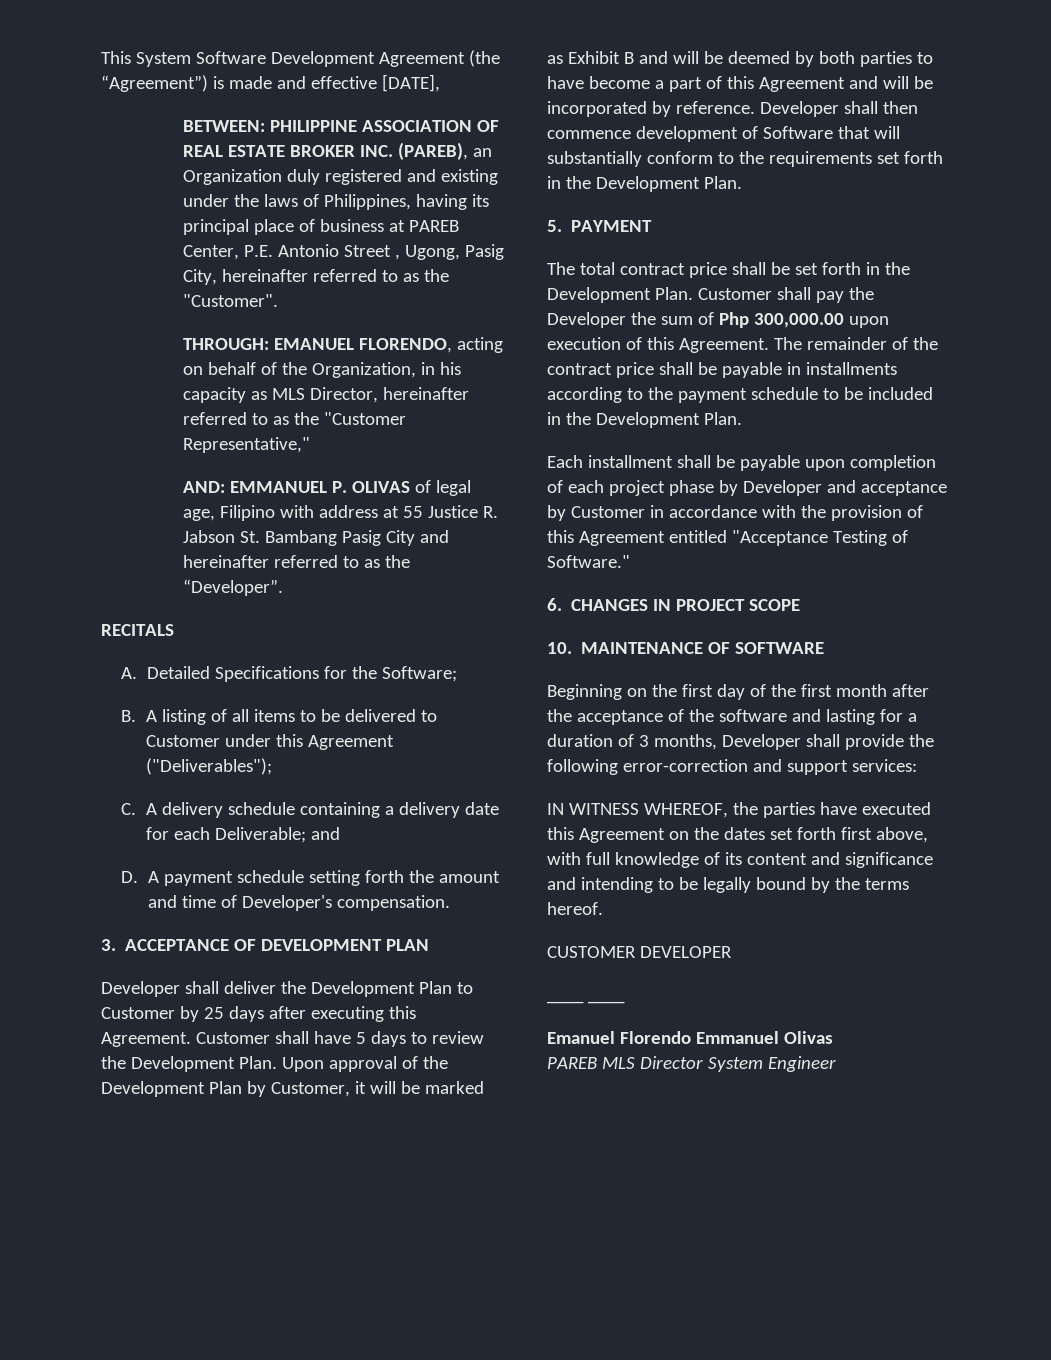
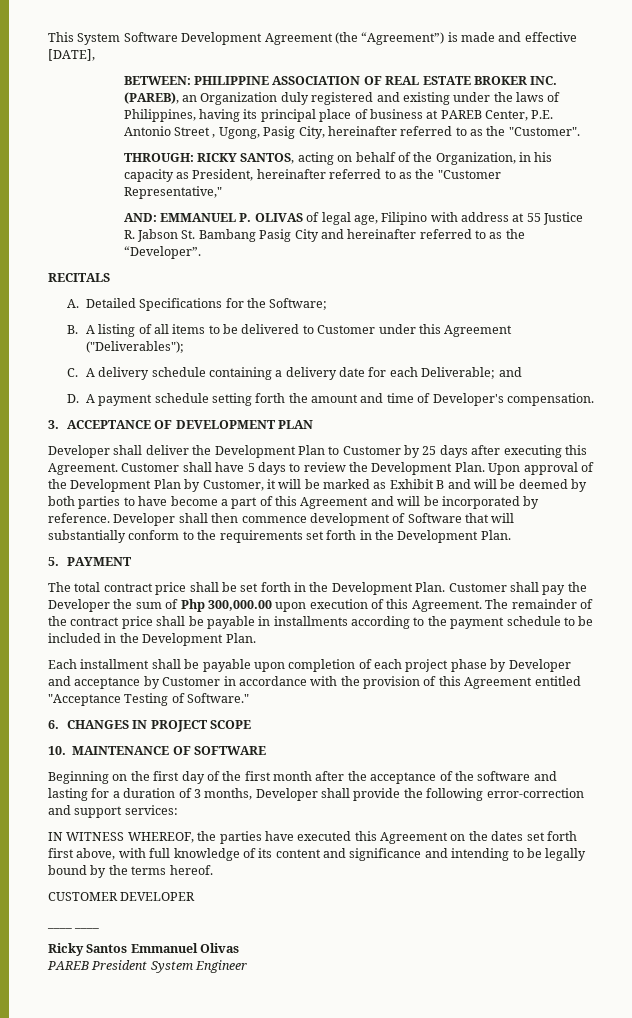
[273,338,452,353] EMANUEL FLORENDO, -> [197,153,295,164] RICKY SANTOS,
[271,387,378,403] MLS Director, -> [192,169,254,181] President,
[547,1031,691,1044] Emanuel Florendo -> [48,943,128,956] Ricky Santos
[601,1056,703,1069] MLS Director -> [91,960,148,970] President

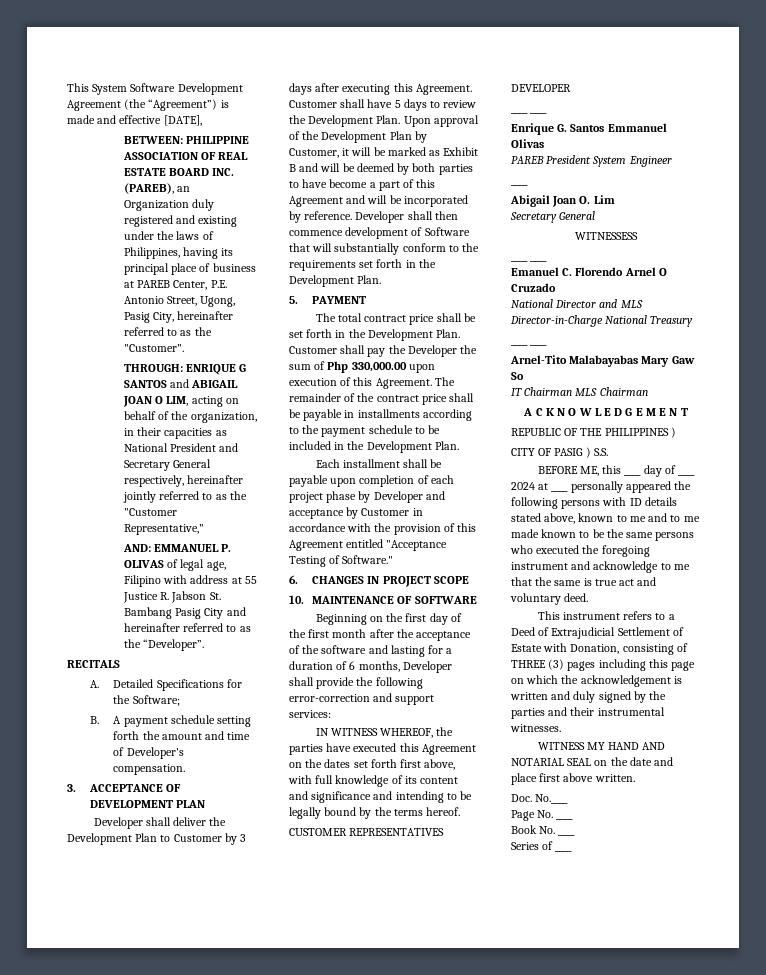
[473,76,527,85] BROKER -> [169,168,210,176] BOARD
[174,127,216,138] Street , -> [167,296,198,306] Street,
[197,153,295,164] RICKY SANTOS, -> [186,364,247,375] [124,379,239,388] [123,396,189,407] ENRIQUE G SANTOS and ABIGAIL JOAN O LIM,
[435,152,553,165] [123,169,326,182] Organization, in his capacity as President, hereinafter -> [190,412,257,423] [124,427,227,439] [124,443,239,452] [124,459,212,471] [124,475,244,487] [123,491,156,503] organization, in their capacities as National President and Secretary General respectively, hereinafter jointly
[98,324,513,337] [85,341,184,353] [66,367,522,380] [66,394,95,403] listing of all items to be delivered to Customer under this Agreement ("Deliverables"); // C. A delivery schedule containing a delivery date for each Deliverable; and // D. A -> (122, 720) none
[422,446,437,455] 25 -> [240,834,247,842] 3
[207,600,272,611] 300,000.00 -> [351,362,407,372] 330,000.00
[193,789,201,798] 3 -> [349,661,356,670] 6
(118, 896) none -> [349,828,445,836] REPRESENTATIVES
[48,943,84,956] Ricky -> [511,123,568,135] Enrique G.
(248, 966) none -> [511,184,528,186] [510,195,615,207] [510,211,596,223] [575,232,638,240] [511,260,548,262] [511,267,667,276] [511,283,556,292] [511,299,643,308] [510,315,694,327] [511,344,548,346] [510,355,695,367] [511,372,524,380] [511,387,648,396] [523,408,688,416] [511,427,676,438] [511,447,608,458] [537,465,622,476] [624,465,676,477] [678,474,696,476] [511,482,549,490] [551,481,692,493] [511,497,677,509] [511,513,700,524] [511,529,695,541] [510,545,650,557] [511,561,690,573] [511,577,657,586] [510,593,589,605] [537,611,675,620] [511,627,684,639] [511,643,688,655] [511,659,696,671] [511,675,682,687] [510,691,667,703] [511,707,665,719] [510,724,561,732] [537,742,666,750] [511,757,674,766] [511,773,635,785] [511,794,569,804] [511,810,554,821] [556,818,574,820] [511,825,556,834] [558,834,576,836] [511,841,554,850] [555,850,573,852] // ____ // Abigail Joan O. Lim // Secretary General // WITNESSESS // ____ ____ // Emanuel C. Florendo Arnel O Cruzado // National Director and MLS Director-in-Charge National Treasury // ____ ____ // Arnel-Tito Malabayabas Mary Gaw So // IT Chairman MLS Chairman // A C K N O W L E D G E M E N T // REPUBLIC OF THE PHILIPPINES ) // CITY OF PASIG ) S.S. // BEFORE ME, this ____ day of ____ 2024 at ____ personally appeared the following persons with ID details stated above, known to me and to me made known to be the same persons who executed the foregoing instrument and acknowledge to me that the same is true act and voluntary deed. // This instrument refers to a Deed of Extrajudicial Settlement of Estate with Donation, consisting of THREE (3) pages including this page on which the acknowledgement is written and duly signed by the parties and their instrumental witnesses. // WITNESS MY HAND AND NOTARIAL SEAL on the date and place first above written. // Doc. No.____ // Page No. ____ // Book No. ____ // Series of ____

